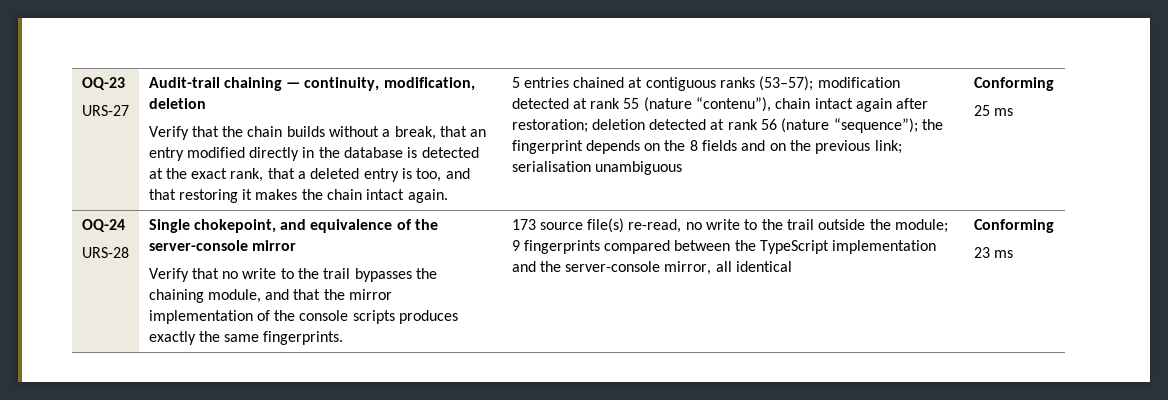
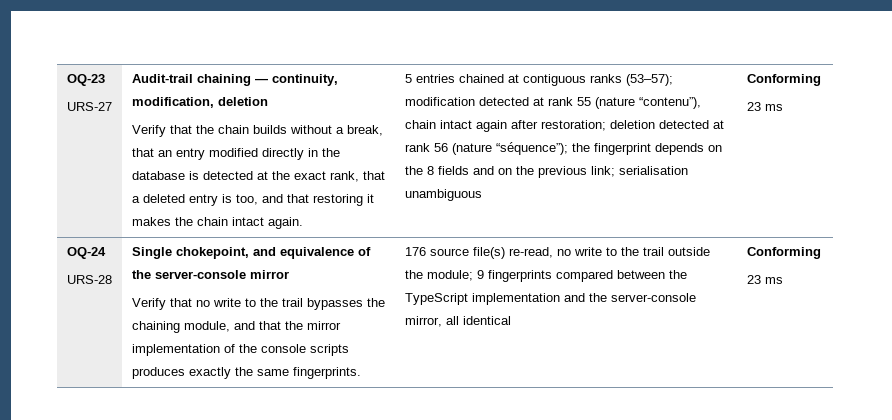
[833,118,918,133] “sequence”); -> [495,142,568,155] “séquence”);
[973,105,990,116] 25 -> [746,102,761,111] 23
[511,219,536,230] 173 -> [404,247,426,256] 176

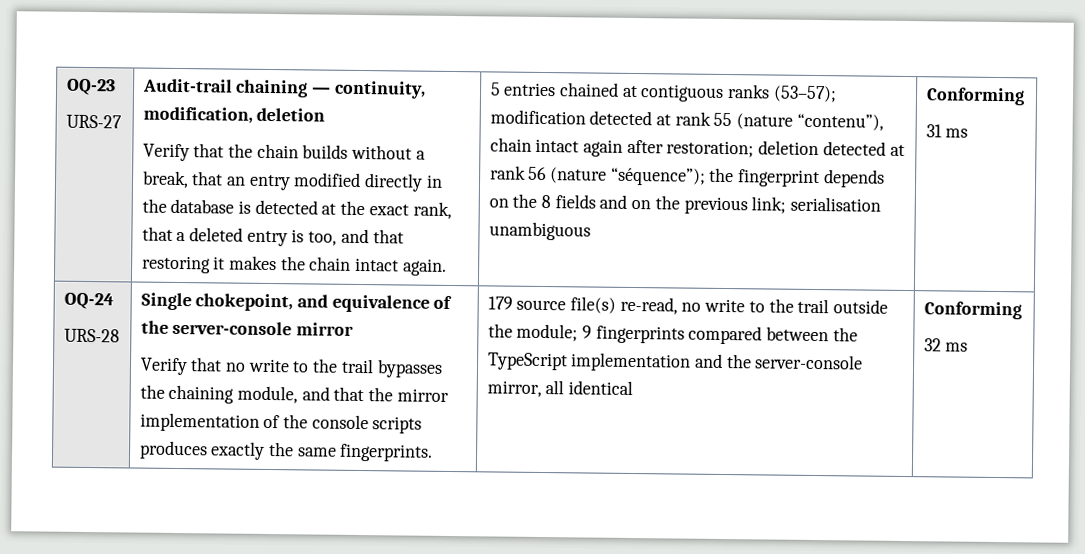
[746,102,761,111] 23 -> [925,124,942,138] 31
[404,247,426,256] 176 -> [487,296,513,310] 179
[746,275,761,284] 23 -> [923,338,942,352] 32

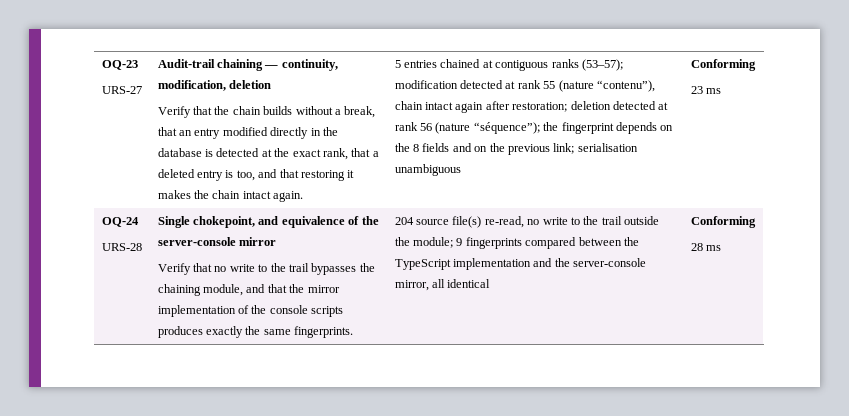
[925,124,942,138] 31 -> [690,86,703,94] 23
[487,296,513,310] 179 -> [394,217,414,225] 204
[923,338,942,352] 32 -> [690,243,703,251] 28

